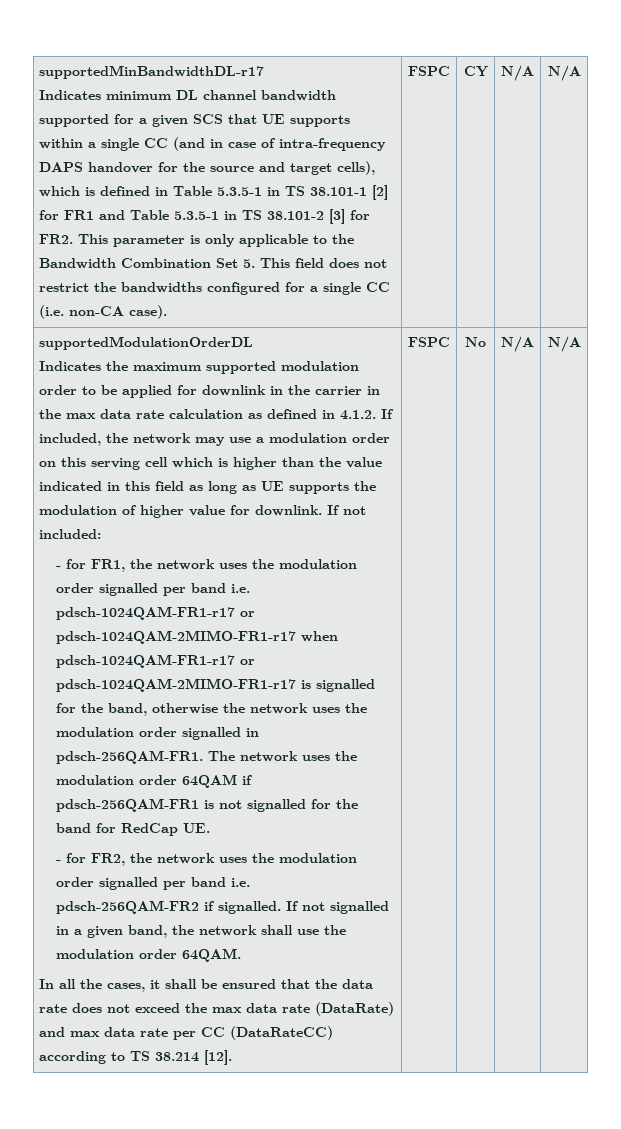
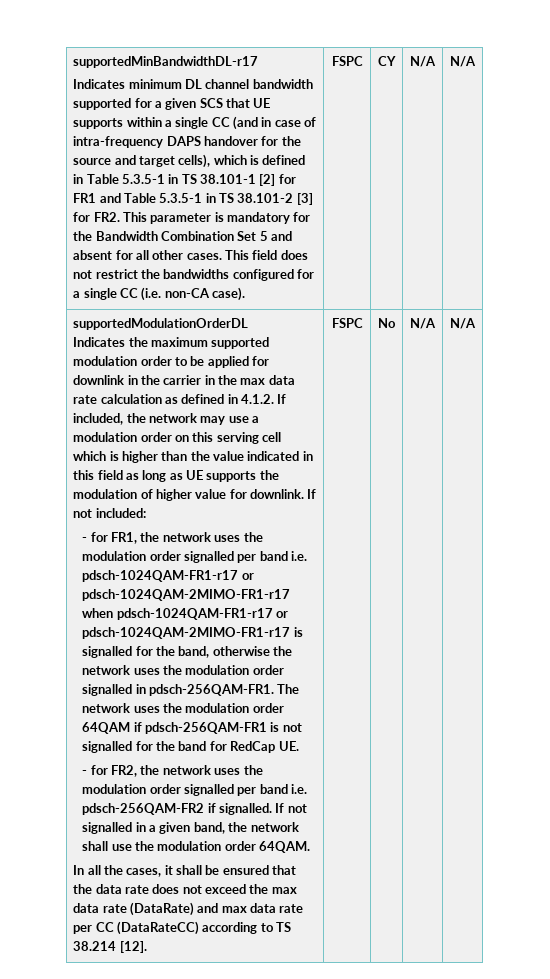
[205,234,328,247] only applicable to -> [227,212,311,224] mandatory for
[243,259,256,268] 5. -> [259,231,293,241] [73,250,222,260] 5 and absent for all other cases.

